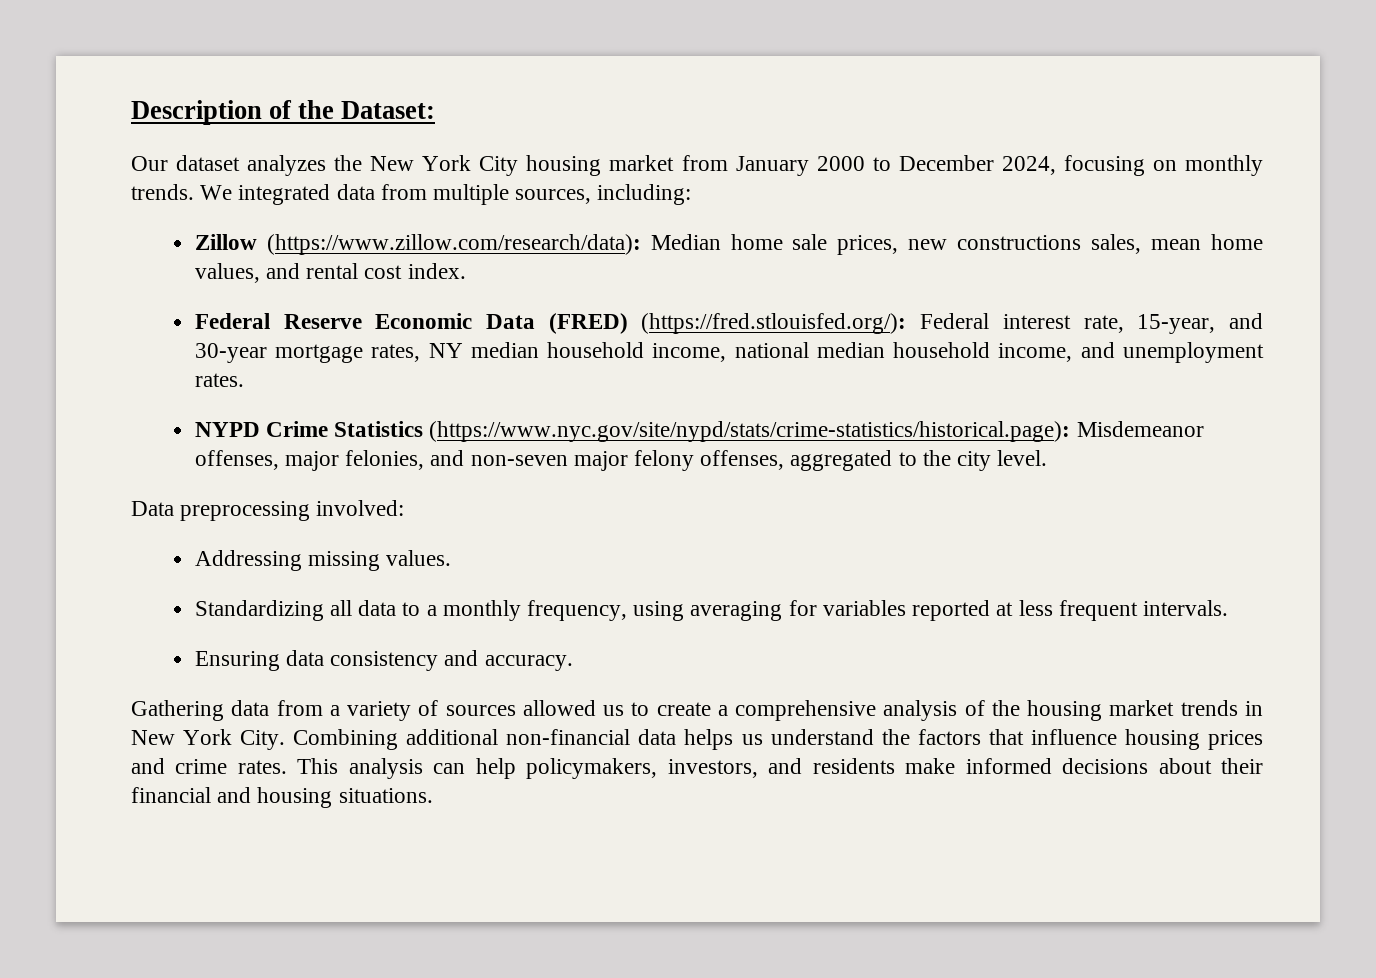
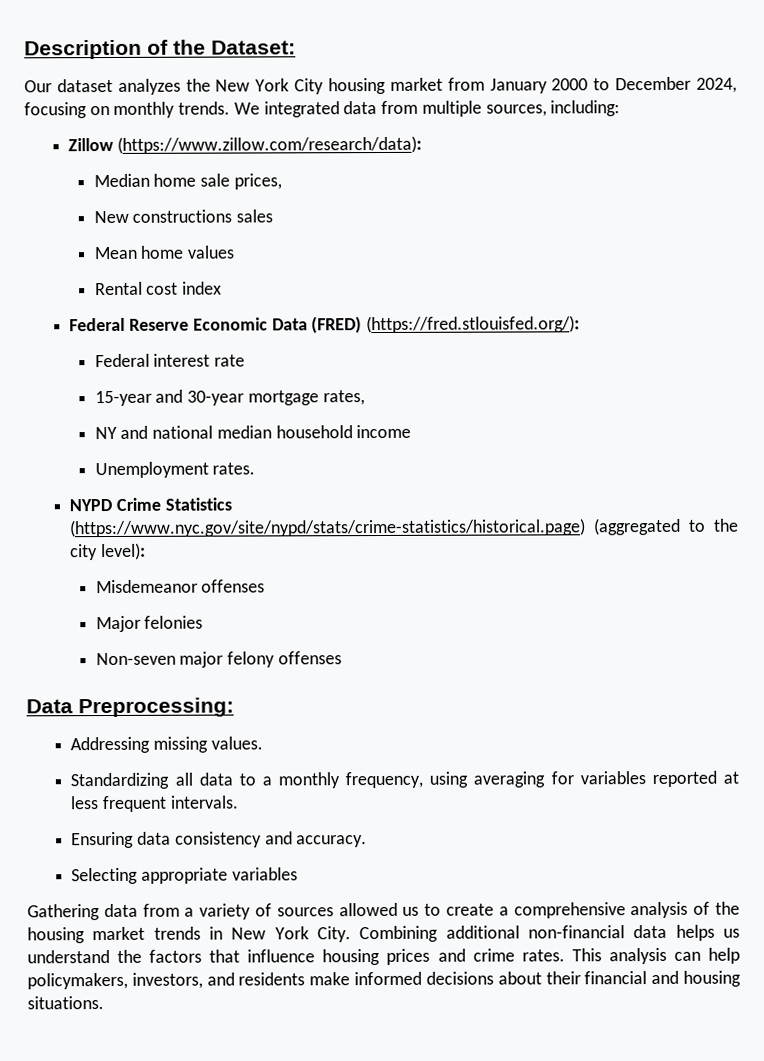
(641, 244) none -> (423, 144) //
[908,234,1263,254] [194,263,466,283] new constructions sales, mean home values, and rental cost index. -> [93,209,274,224] [93,245,236,260] [94,281,223,296] // New constructions sales // Mean home values // Rental cost index
(907, 323) none -> (581, 324) //
[1083,314,1216,334] rate, 15-year, -> [214,354,246,367] [94,390,152,407] rate // 15-year
[428,342,1264,363] [194,373,244,387] [194,421,1204,442] [194,450,1048,471] [131,500,405,521] NY median household income, national median household income, and unemployment rates. // NYPD Crime Statistics (https://www.nyc.gov/site/nypd/stats/crime-statistics/historical.page): Misdemeanor offenses, major felonies, and non-seven major felony offenses, aggregated to the city level. // Data preprocessing involved: -> [94,424,412,440] [94,461,256,479] [69,497,232,512] [69,517,739,538] [70,542,147,561] [95,579,266,594] [95,615,204,633] [95,651,342,668] [26,697,234,718] // NY and national median household income // Unemployment rates. // NYPD Crime Statistics (https://www.nyc.gov/site/nypd/stats/crime-statistics/historical.page) (aggregated to the city level): // Misdemeanor offenses // Major felonies // Non-seven major felony offenses // Data Preprocessing:
(573, 663) none -> [71,867,298,885] // Selecting appropriate variables

